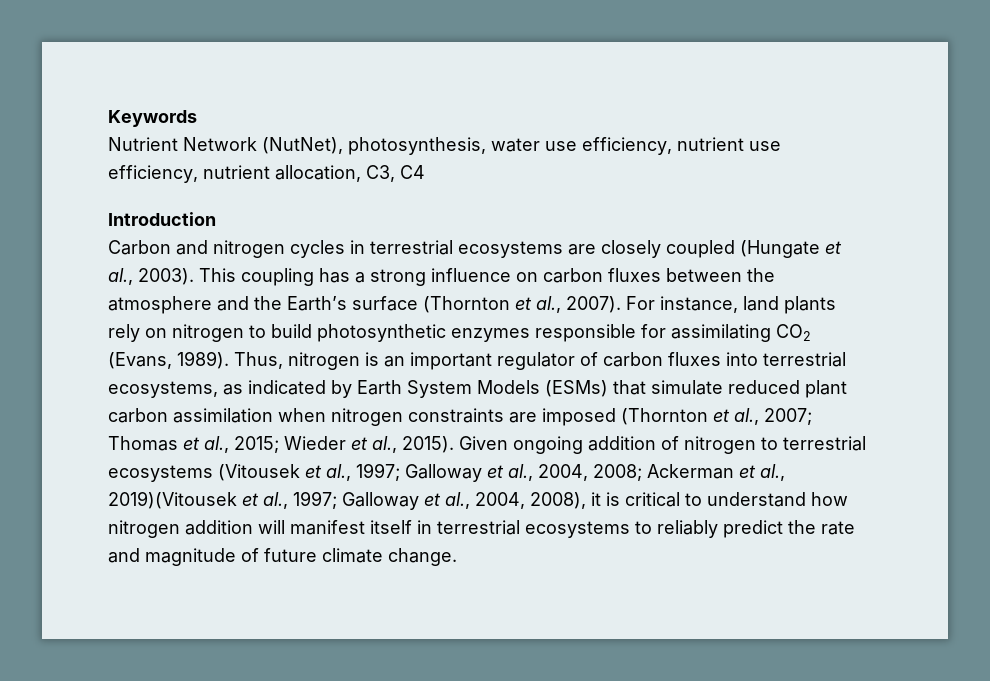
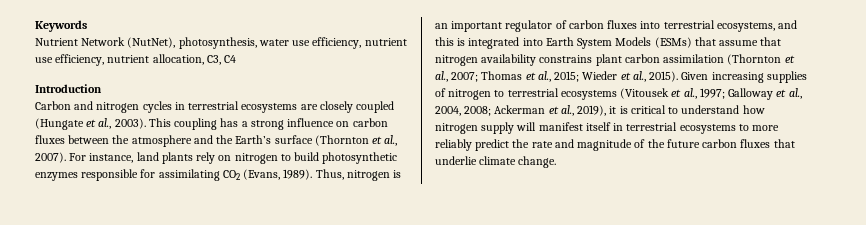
[223,380,352,398] as indicated by -> [778,20,798,29] [435,37,543,49] and this is integrated into
[651,380,847,398] [108,408,616,426] simulate reduced plant carbon assimilation when nitrogen constraints are imposed -> [719,37,782,46] [435,54,725,66] assume that nitrogen availability constrains plant carbon assimilation
[513,436,656,454] ongoing addition -> [711,71,807,83] increasing supplies
[108,491,586,510] 2019)(Vitousek et al., 1997; Galloway et al., 2004, 2008), -> [577,105,607,116] 2019),
[185,520,253,535] addition -> [481,122,515,134] supply
(652, 527) none -> [752,125,780,131] more
[264,548,317,562] future -> [647,139,795,148] [435,156,477,165] the future carbon fluxes that underlie

